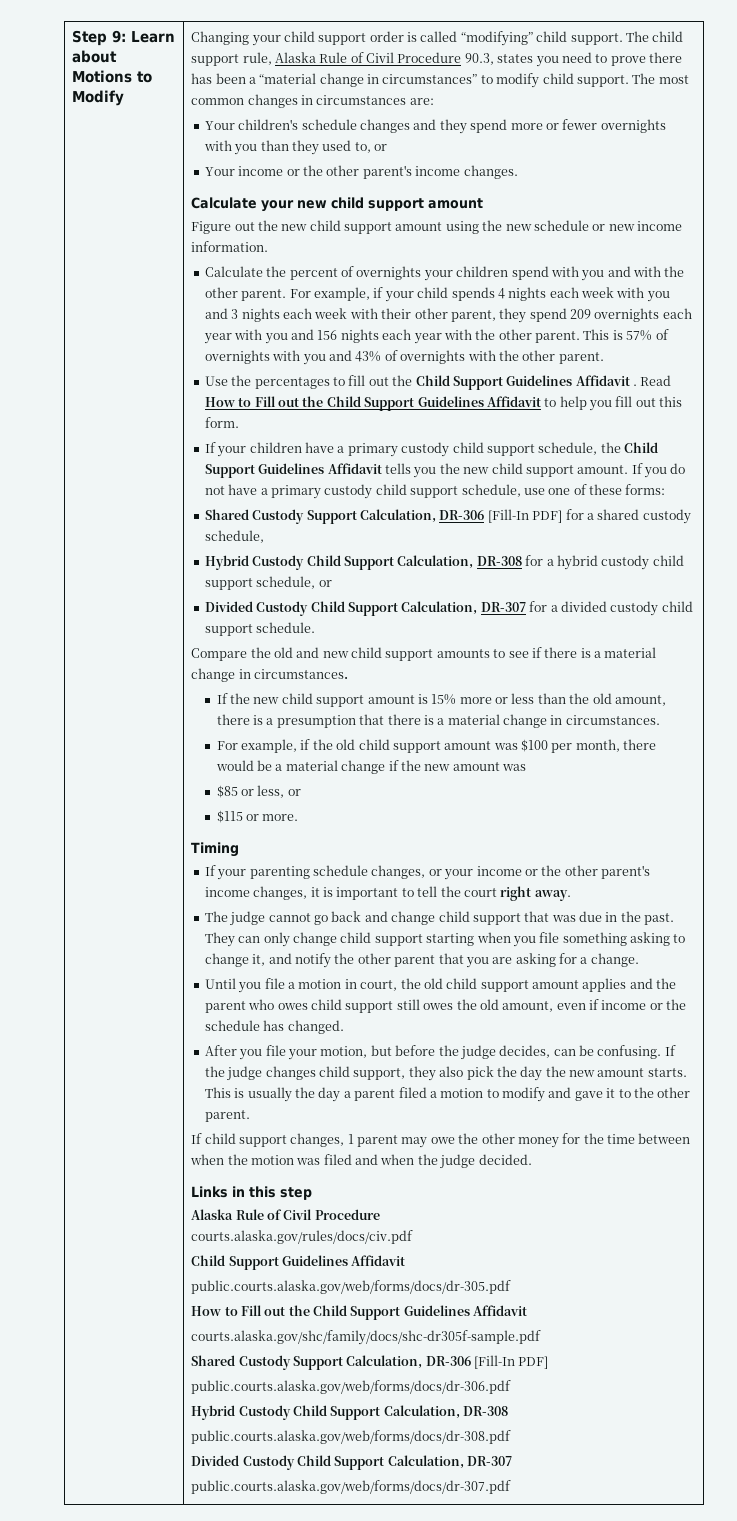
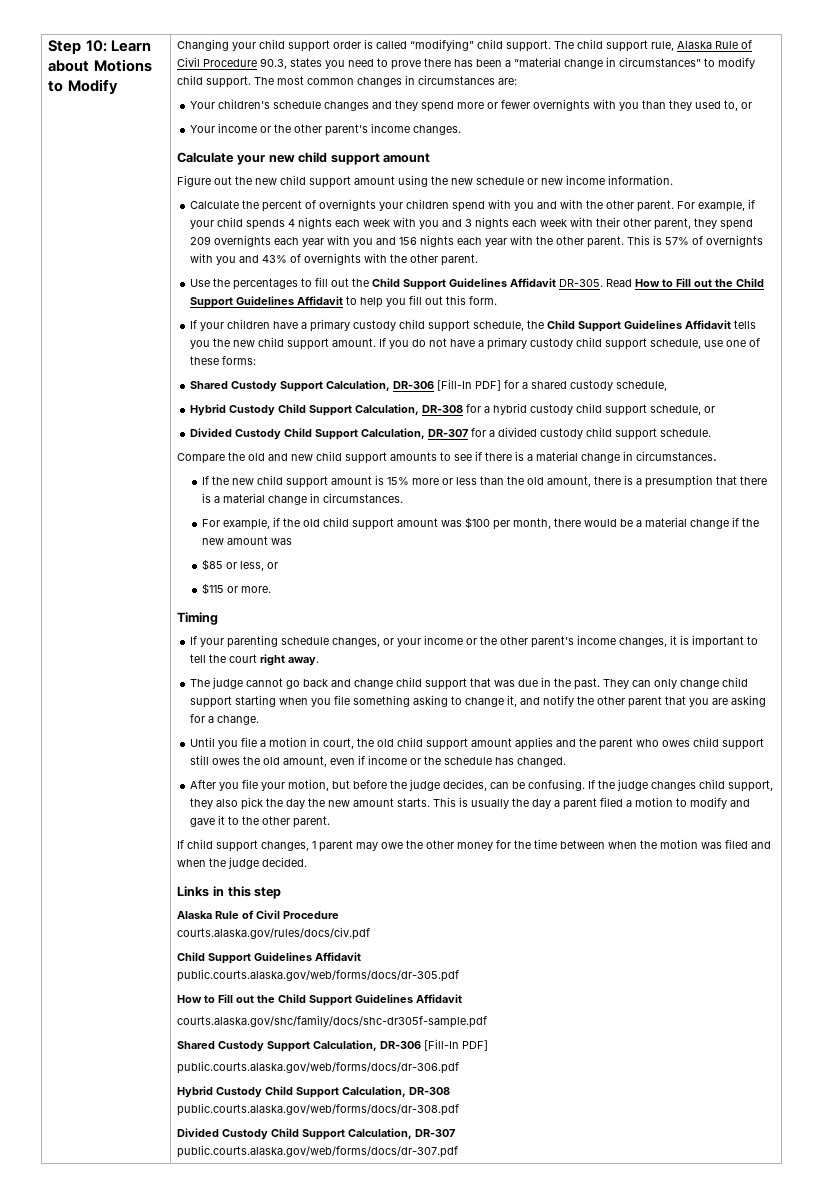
[112,30,127,43] 9: -> [85,40,107,52] 10:
[633,384,638,386] . -> [558,279,603,287] DR-305.

